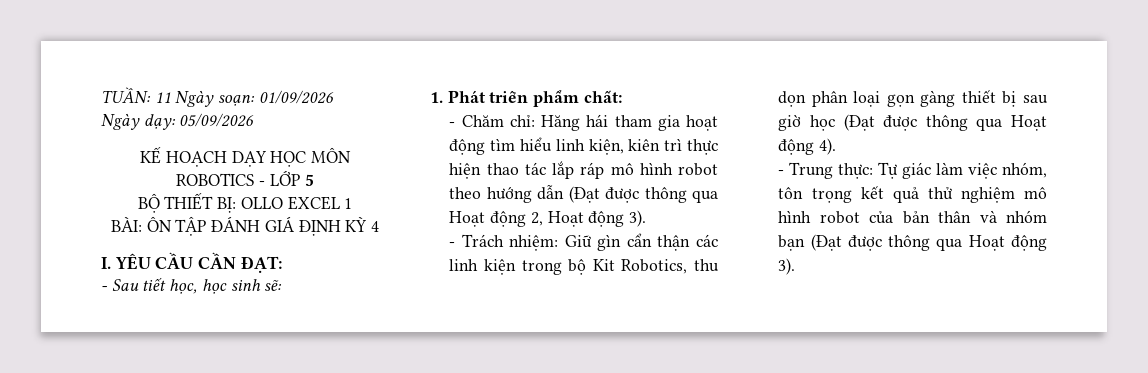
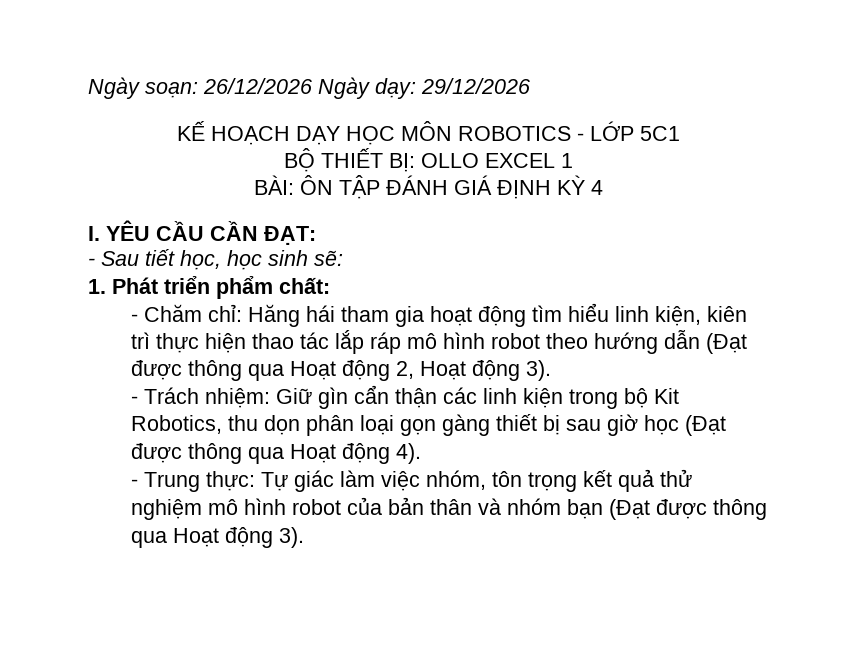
[101,87,171,103] TUẦN: 11 -> (88, 88) none
[258,90,334,104] 01/09/2026 // -> [203,78,312,94] 26/12/2026
[179,113,255,127] 05/09/2026 -> [421,78,530,94] 29/12/2026
[304,174,314,186] 5 -> [639,126,680,141] 5C1

